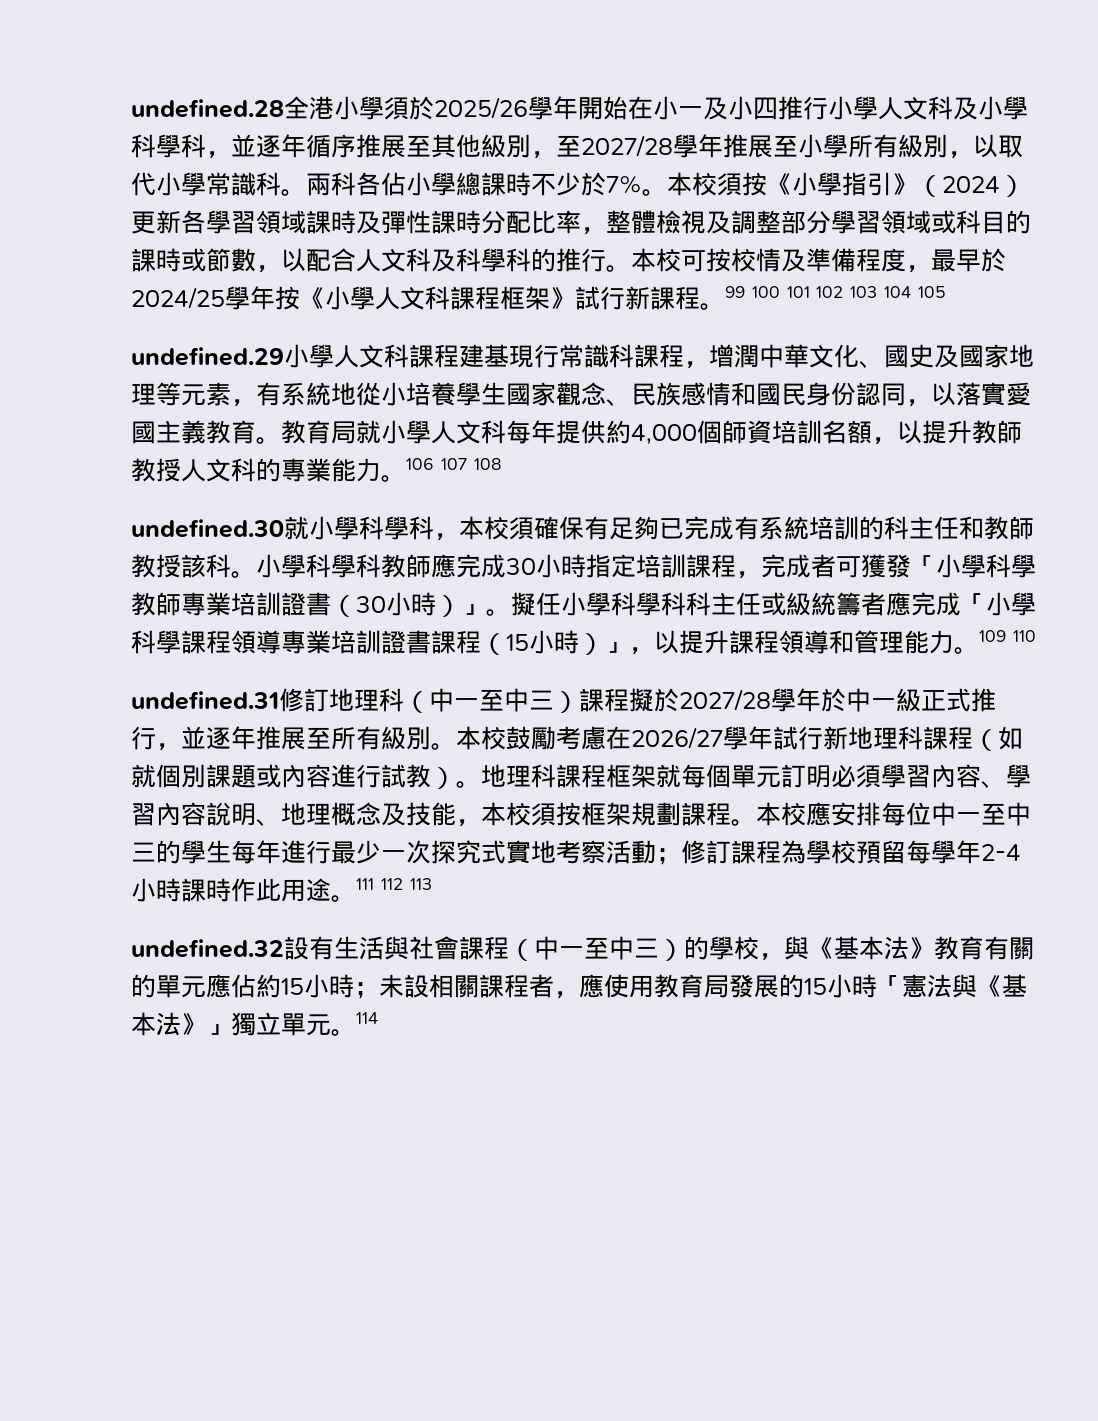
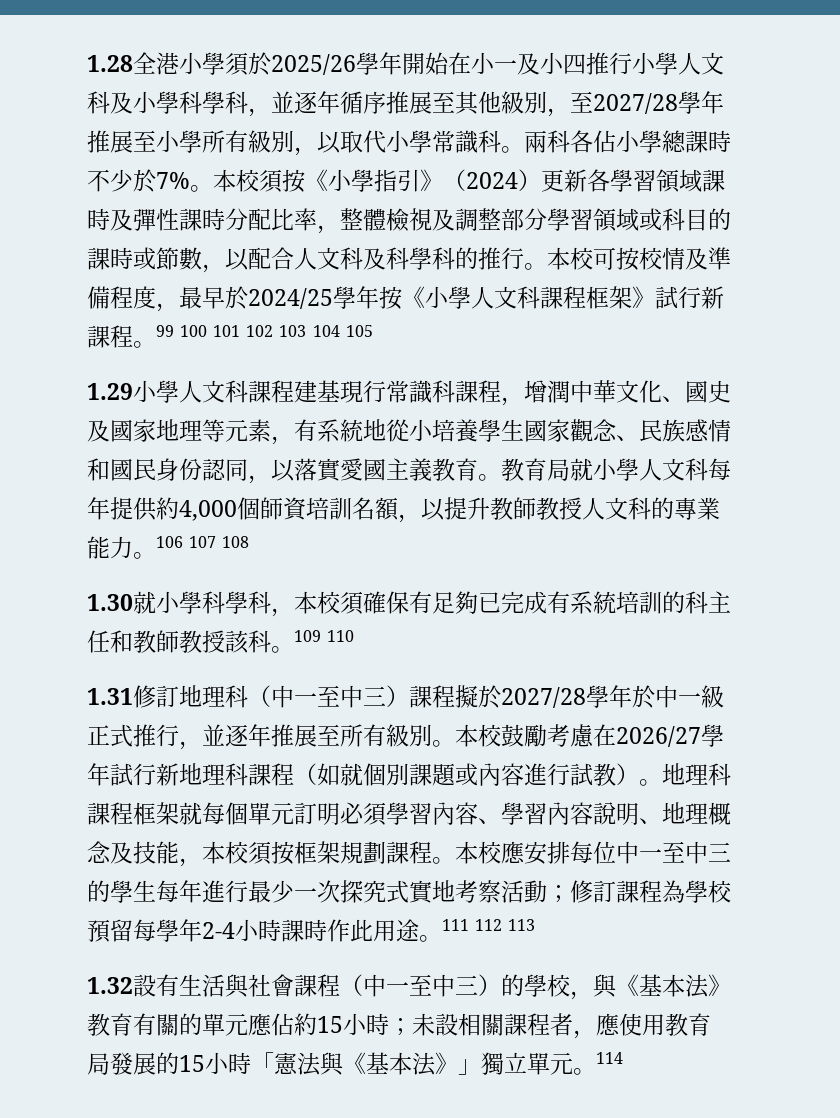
[131,99,285,118] undefined.28 -> [86,55,133,72] 1.28
[131,347,285,366] undefined.29 -> [86,383,133,400] 1.29
[131,519,285,538] undefined.30 -> [86,594,133,611] 1.30
[256,554,1037,579] [131,592,1037,617] [131,630,980,655] 小學科學科教師應完成30小時指定培訓課程，完成者可獲發「小學科學教師專業培訓證書（30小時）」。擬任小學科學科科主任或級統籌者應完成「小學科學課程領導專業培訓證書課程（15小時）」，以提升課程領導和管理能力。 -> (294, 649) none
[131,691,280,710] undefined.31 -> [86,688,133,705] 1.31
[131,939,285,958] undefined.32 -> [86,977,133,994] 1.32

